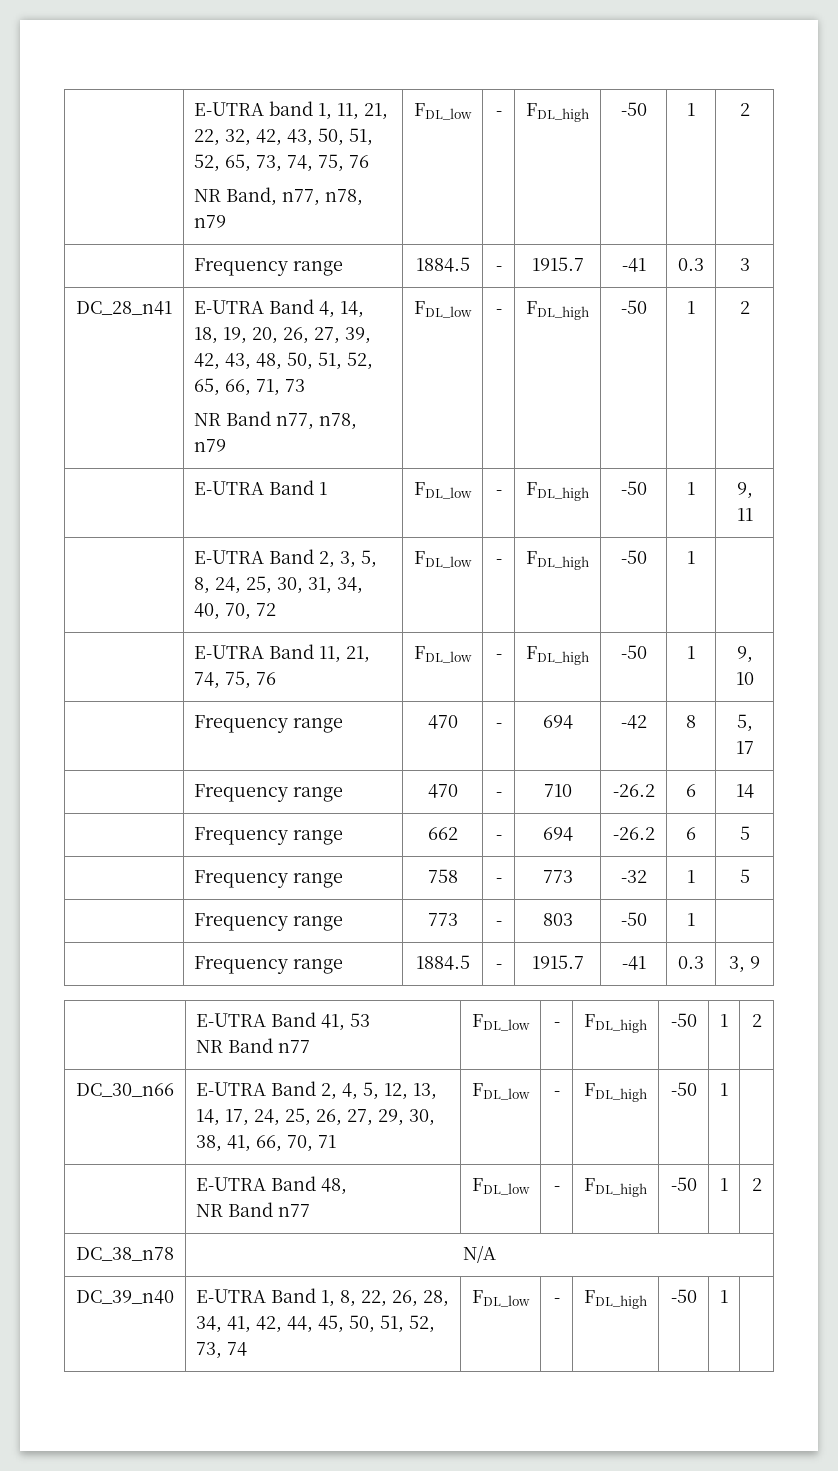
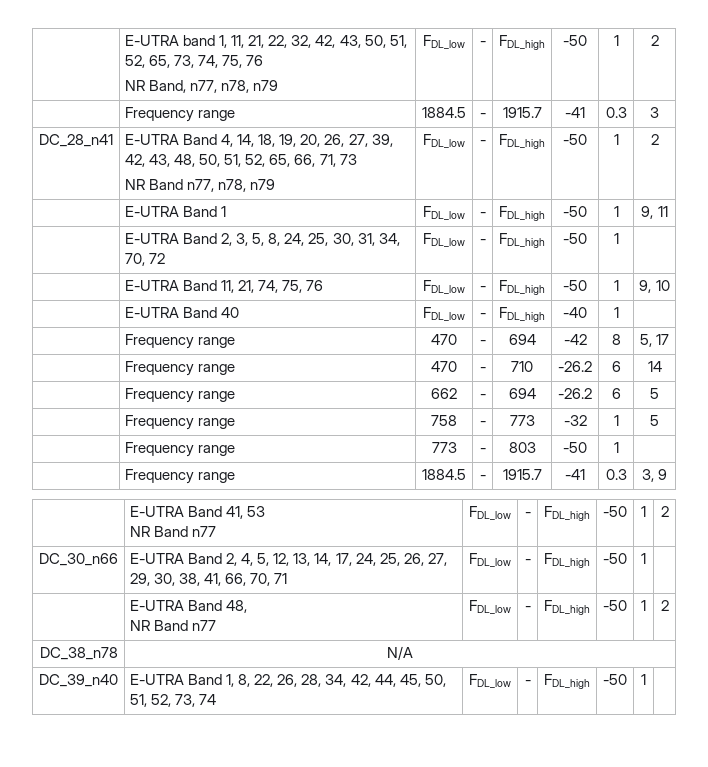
[194,603,221,620] 40, -> (400, 239) none
(754, 678) none -> [125,307,240,318] [423,307,465,321] [479,313,486,318] [499,307,545,322] [563,307,587,318] [613,307,619,318] // | E-UTRA Band 40 | FDL_low | - | FDL_high | -40 | 1 |
[227,1316,252,1333] 41, -> (347, 680) none

